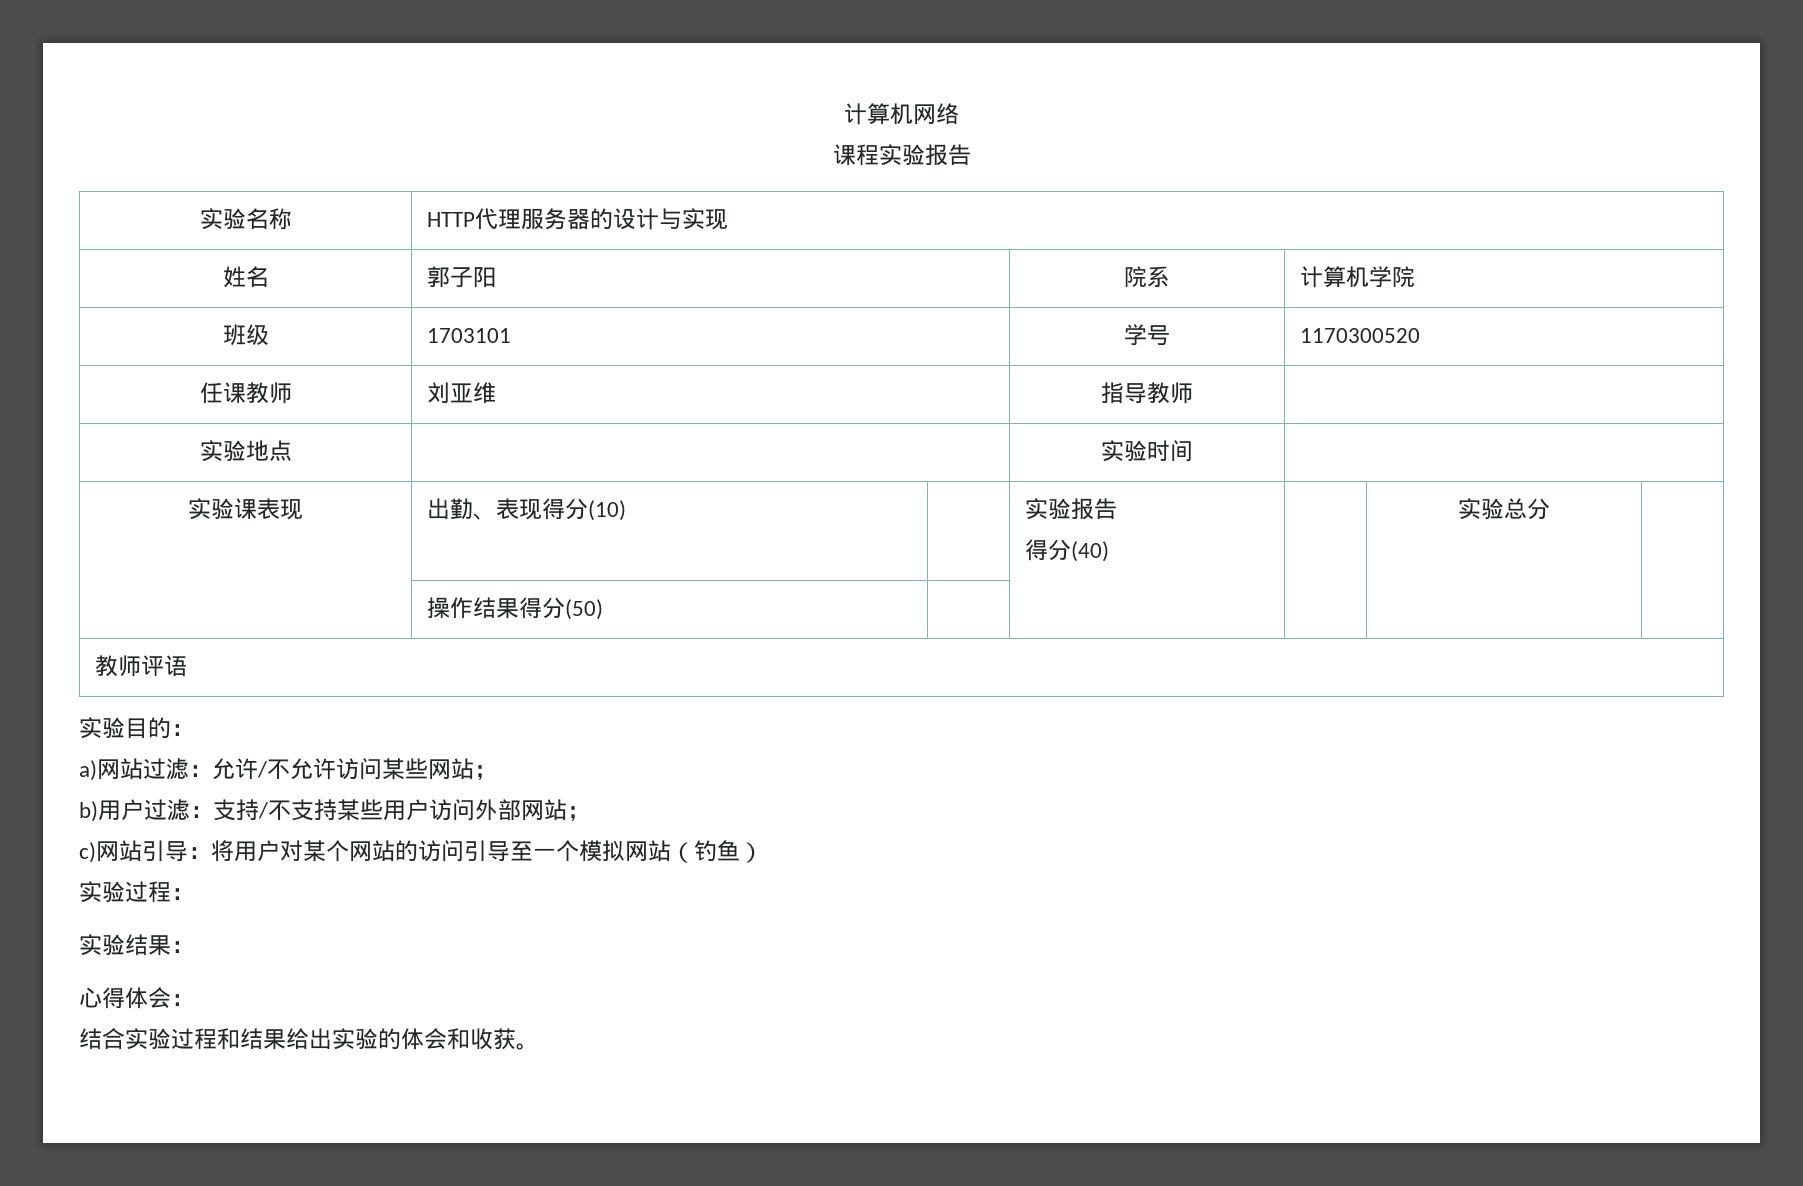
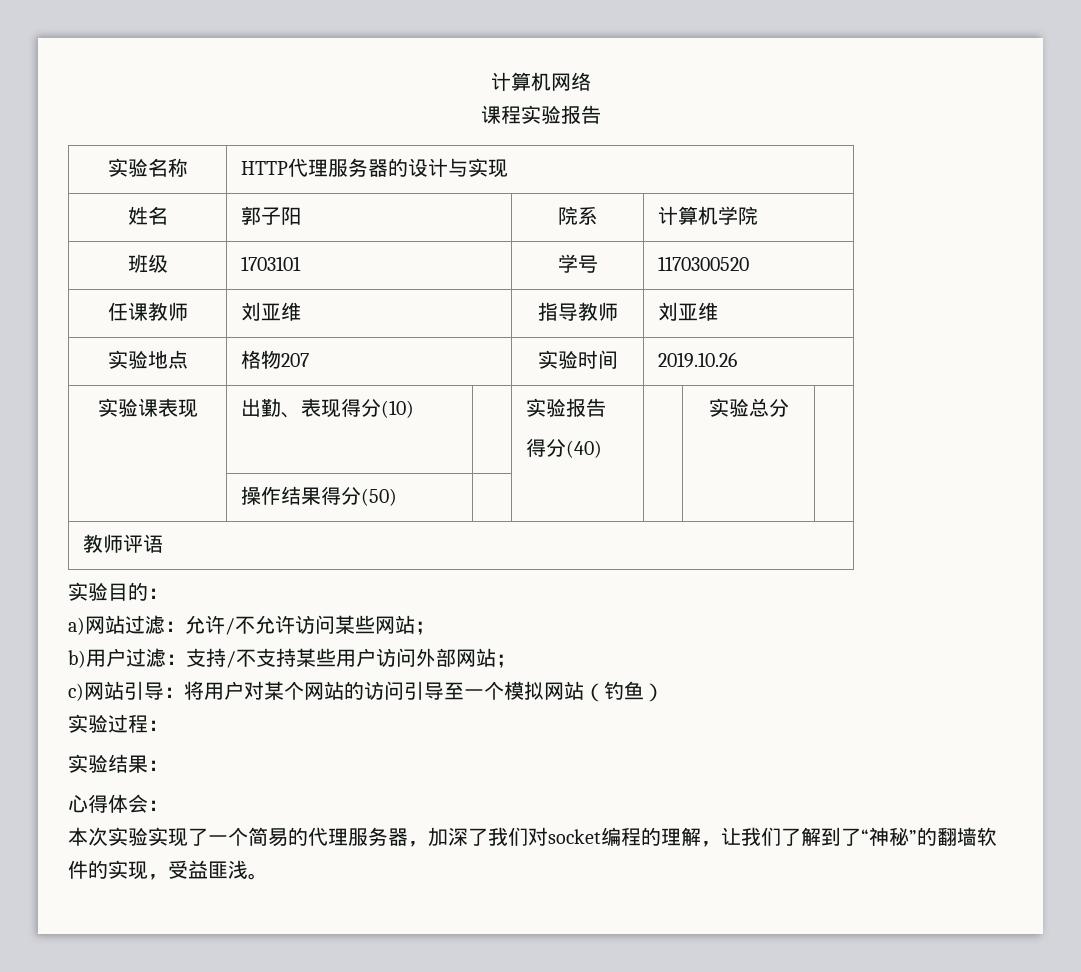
(1193, 393) none -> [657,302,718,321] 刘亚维
(292, 450) none -> [240,350,309,369] 格物207
(1193, 451) none -> [657,352,737,368] 2019.10.26
[79,1028,516,1050] 结合实验过程和结果给出实验的体会和收获 -> [68,827,997,847] [68,860,248,880] 本次实验实现了一个简易的代理服务器，加深了我们对socket编程的理解，让我们了解到了“神秘”的翻墙软件的实现，受益匪浅

